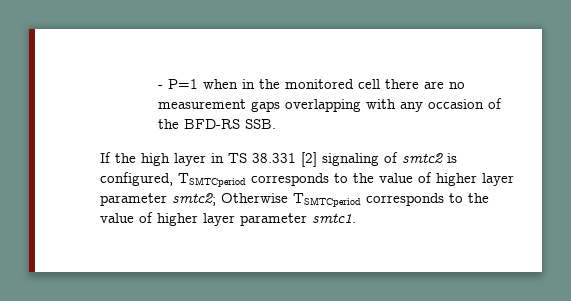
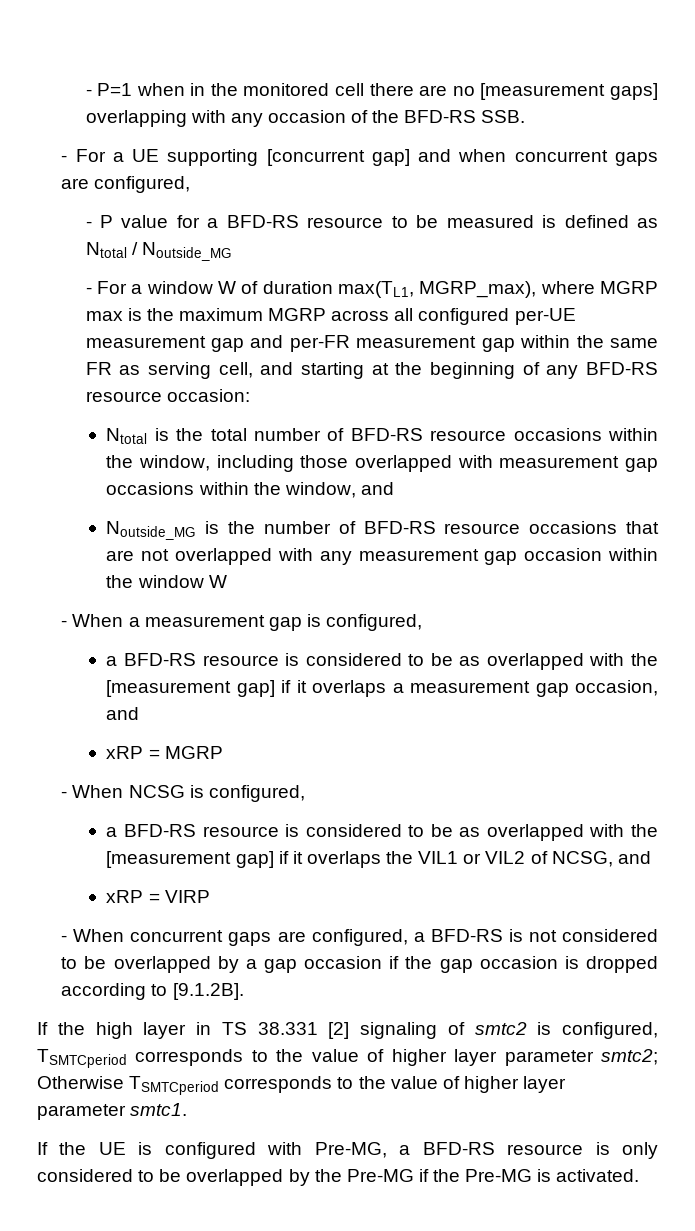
[157,99,280,112] measurement gaps -> [480,83,658,100] [measurement gaps]
(276, 124) none -> [61,149,659,166] [61,176,191,193] [85,215,659,228] [85,242,232,261] [85,281,658,298] [85,308,576,325] [85,335,659,352] [85,362,658,379] [85,389,250,402] [106,428,659,444] [106,455,659,472] [106,482,394,498] [106,521,660,540] [106,548,659,565] [106,575,227,588] [61,614,423,631] [106,653,659,670] [106,680,659,697] [106,707,140,720] [106,746,223,759] [61,785,305,802] [106,824,659,841] [106,851,651,868] [106,890,210,903] [61,929,659,946] [61,956,659,973] [61,983,244,1000] // - For a UE supporting [concurrent gap] and when concurrent gaps are configured, // - P value for a BFD-RS resource to be measured is defined as Ntotal / Noutside_MG // - For a window W of duration max(TL1, MGRP_max), where MGRP max is the maximum MGRP across all configured per-UE measurement gap and per-FR measurement gap within the same FR as serving cell, and starting at the beginning of any BFD-RS resource occasion: // Ntotal is the total number of BFD-RS resource occasions within the window, including those overlapped with measurement gap occasions within the window, and // Noutside_MG is the number of BFD-RS resource occasions that are not overlapped with any measurement gap occasion within the window W // - When a measurement gap is configured, // a BFD-RS resource is considered to be as overlapped with the [measurement gap] if it overlaps a measurement gap occasion, and // xRP = MGRP // - When NCSG is configured, // a BFD-RS resource is considered to be as overlapped with the [measurement gap] if it overlaps the VIL1 or VIL2 of NCSG, and // xRP = VIRP // - When concurrent gaps are configured, a BFD-RS is not considered to be overlapped by a gap occasion if the gap occasion is dropped according to [9.1.2B].
(356, 218) none -> [37,1142,658,1159] [37,1169,640,1186] // If the UE is configured with Pre-MG, a BFD-RS resource is only considered to be overlapped by the Pre-MG if the Pre-MG is activated.

